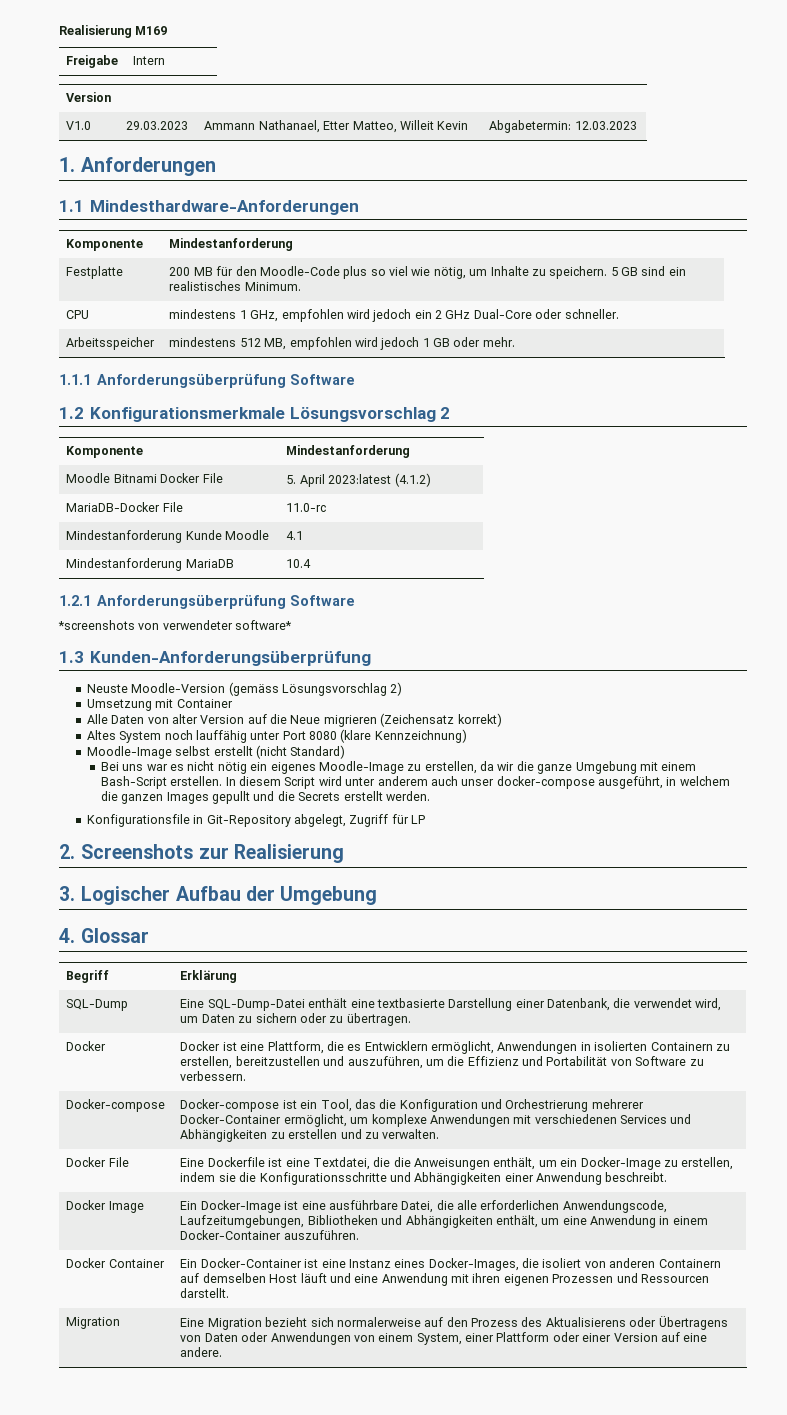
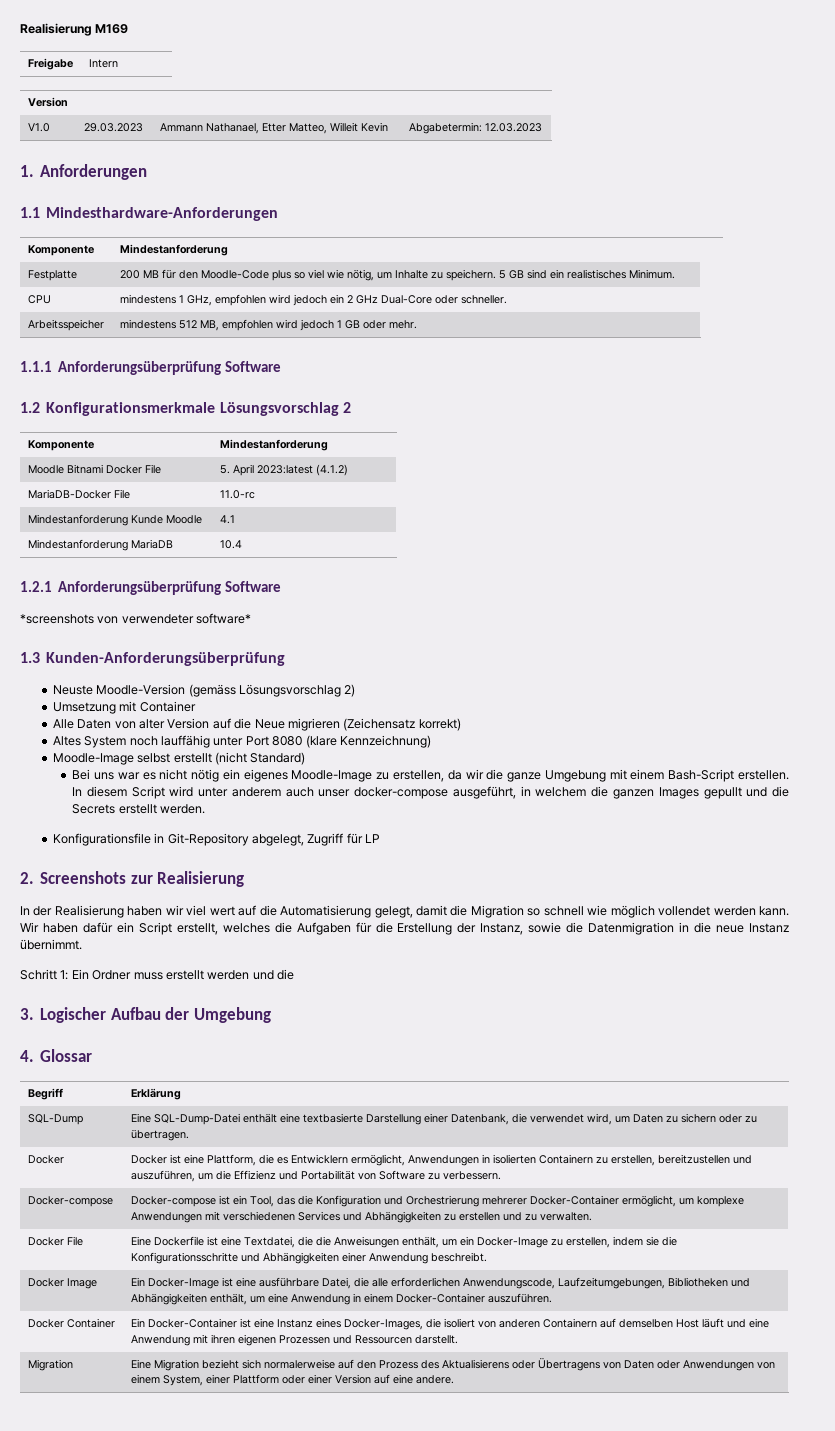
(344, 853) none -> [20,905,790,918] [20,922,790,935] [20,939,82,950] [20,969,294,980] // In der Realisierung haben wir viel wert auf die Automatisierung gelegt, damit die Migration so schnell wie möglich vollendet werden kann. Wir haben dafür ein Script erstellt, welches die Aufgaben für die Erstellung der Instanz, sowie die Datenmigration in die neue Instanz übernimmt. // Schritt 1: Ein Ordner muss erstellt werden und die

